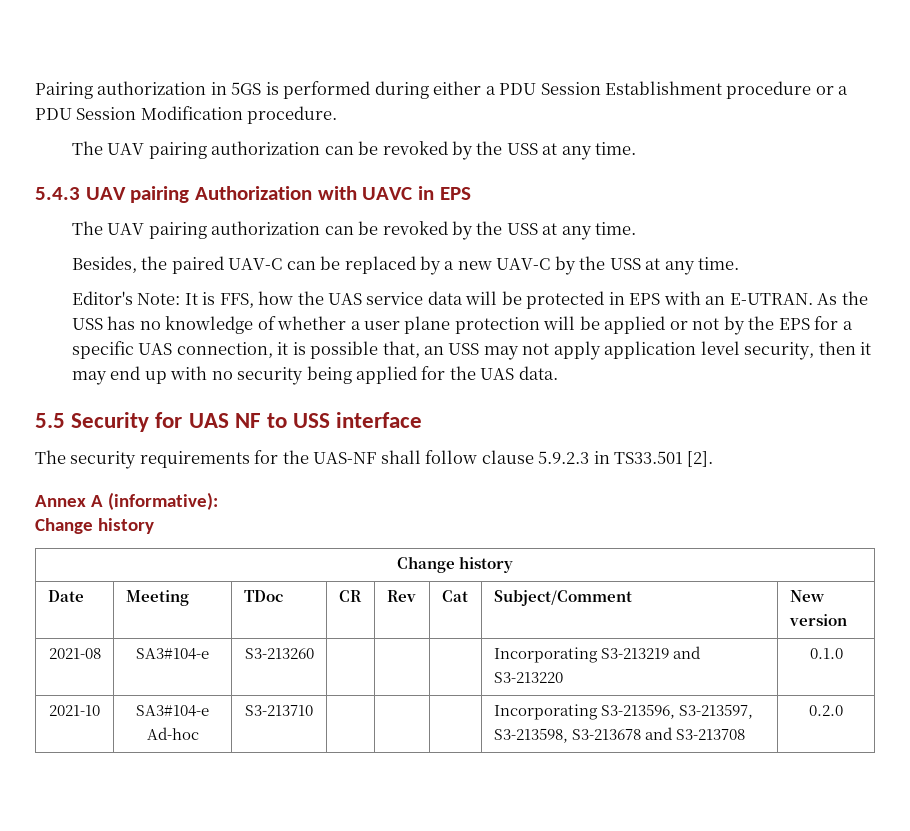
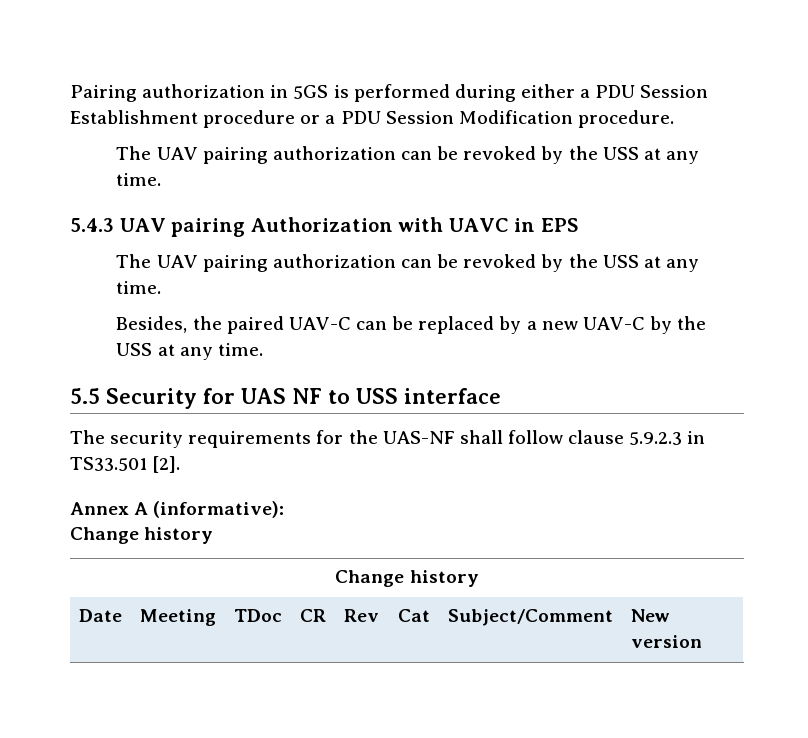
[71,291,868,309] [71,316,853,335] [71,341,872,360] [71,366,558,385] // Editor's Note: It is FFS, how the UAS service data will be protected in EPS with an E-UTRAN. As the USS has no knowledge of whether a user plane protection will be applied or not by the EPS for a specific UAS connection, it is possible that, an USS may not apply application level security, then it may end up with no security being applied for the UAS data. -> (263, 349) none
[48,648,101,659] [136,648,209,660] [244,648,314,659] [493,646,701,663] [493,672,563,683] [809,648,843,659] [49,705,100,716] [136,705,209,717] [146,727,199,740] [245,705,313,716] [493,704,753,720] [493,727,745,743] [809,705,843,716] // 2021-08 | SA3#104-e | S3-213260 | | | | Incorporating S3-213219 and S3-213220 | 0.1.0 // 2021-10 | SA3#104-e Ad-hoc | S3-213710 | | | | Incorporating S3-213596, S3-213597, S3-213598, S3-213678 and S3-213708 | 0.2.0 -> (702, 641) none

